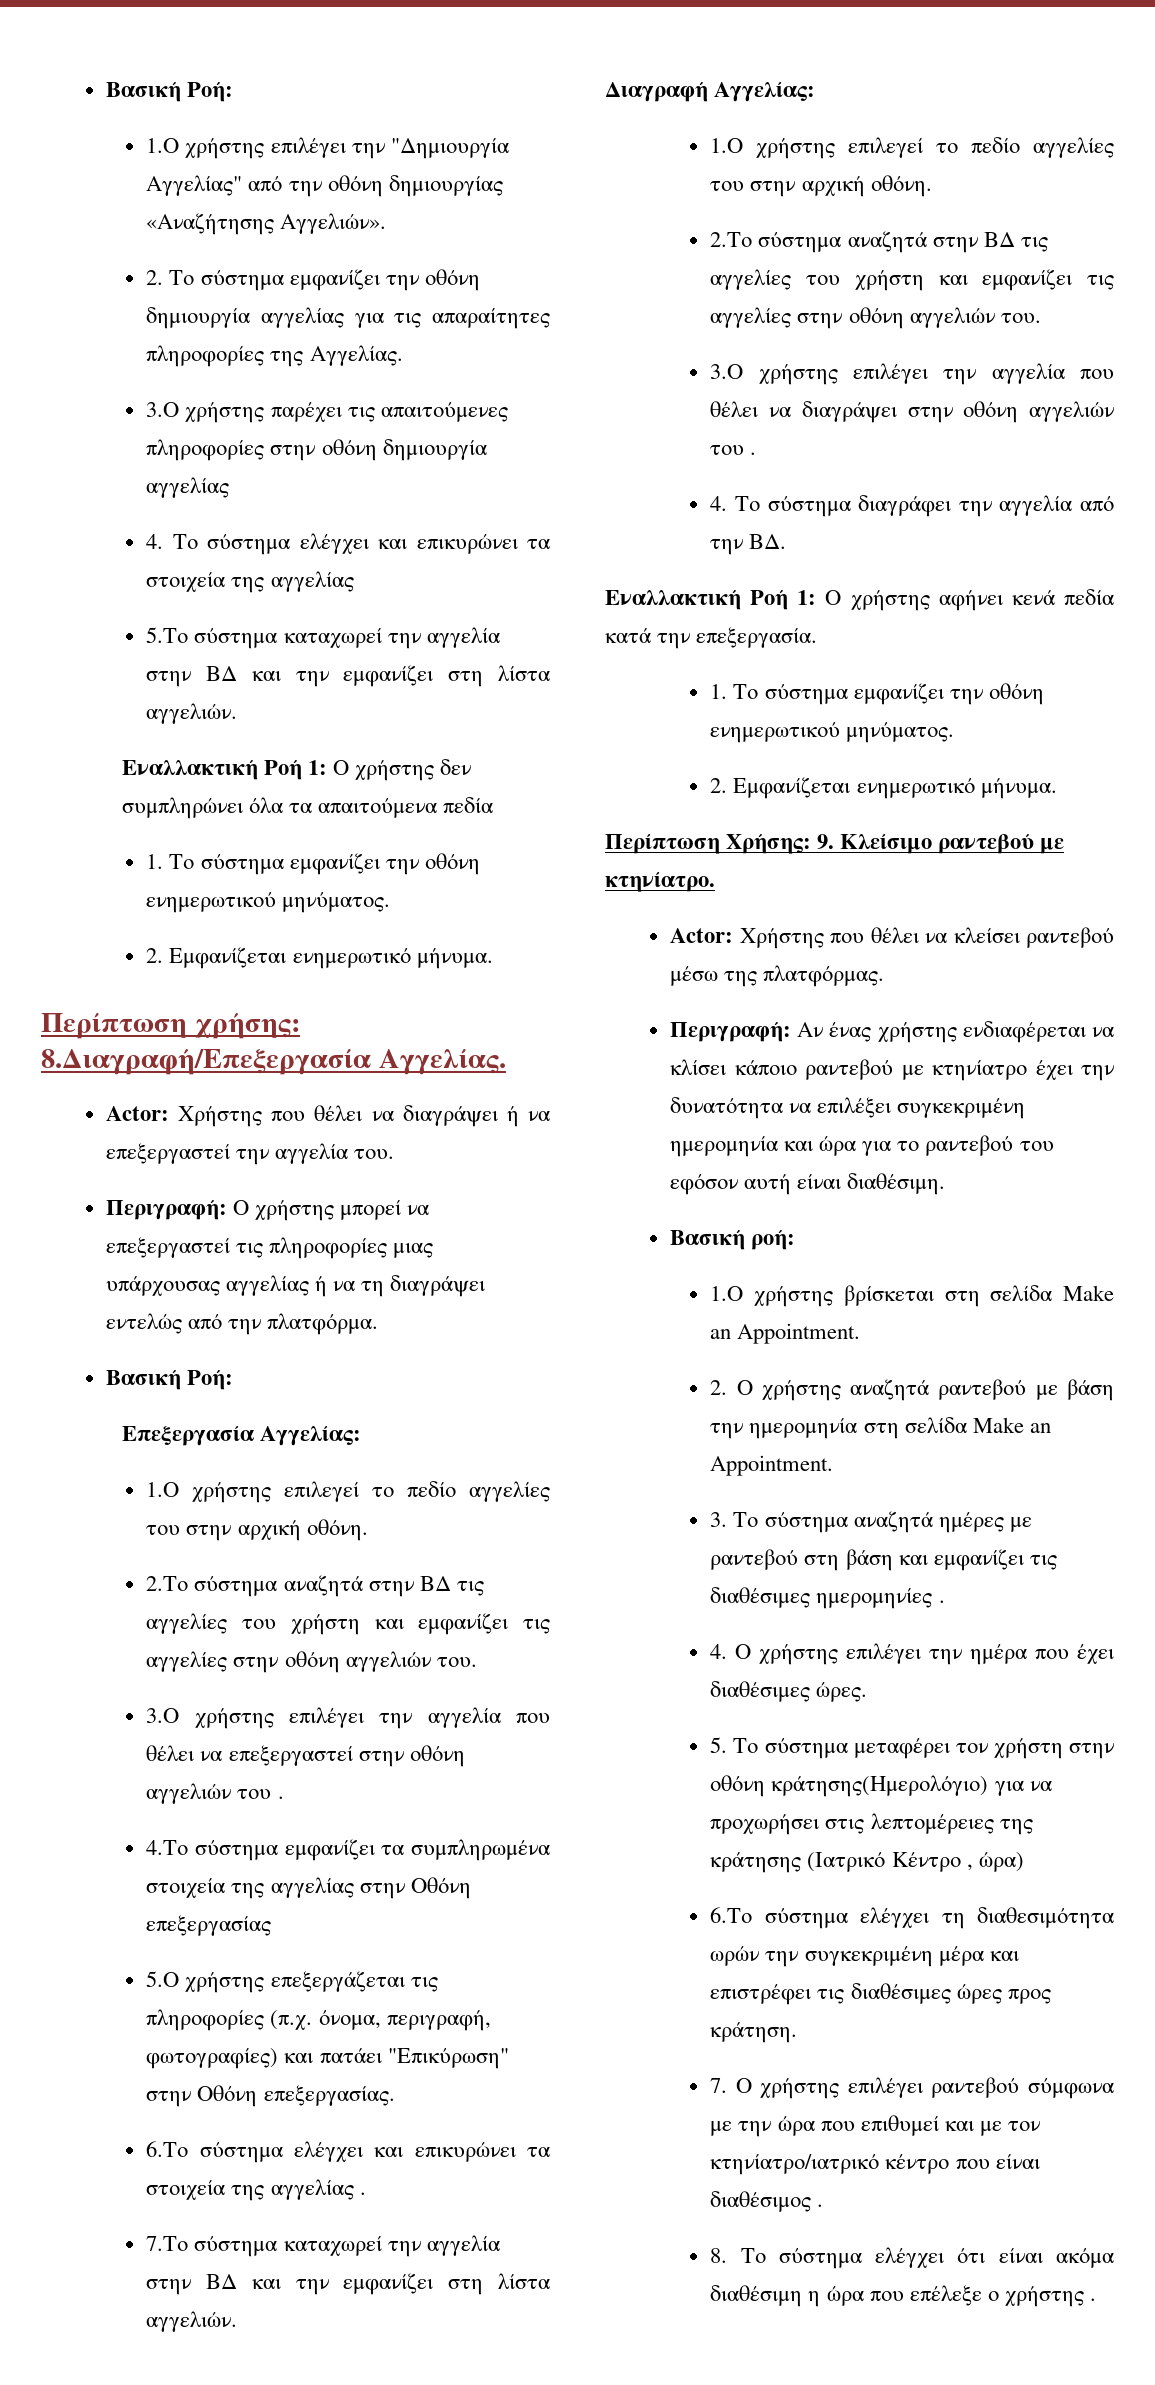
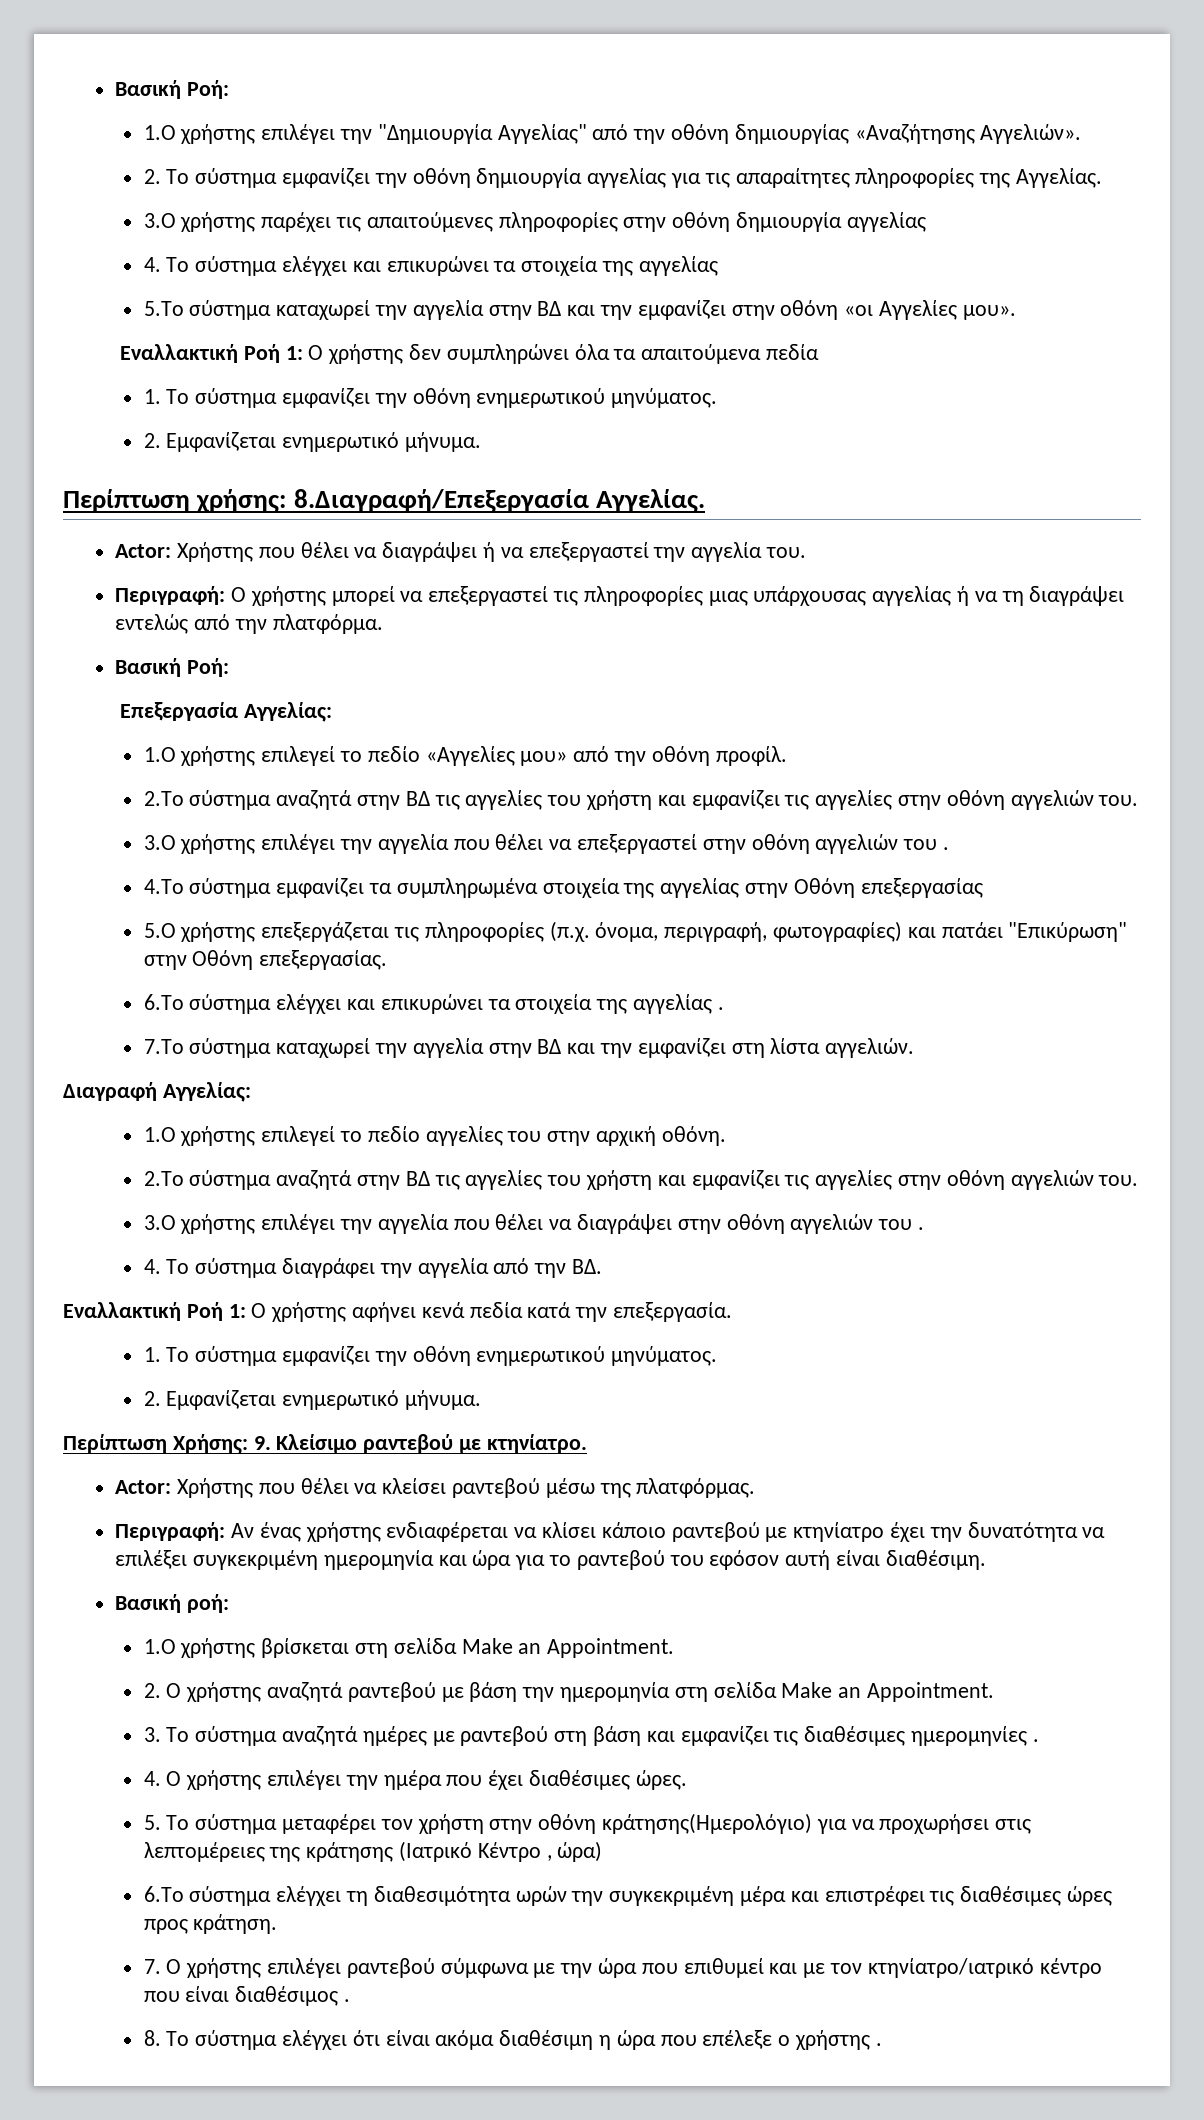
[448,665,550,687] [146,703,238,724] στη λίστα αγγελιών. -> [731,300,1016,320] στην οθόνη «οι Αγγελίες μου».
[469,1481,550,1502] [146,1519,368,1541] αγγελίες του στην αρχική οθόνη. -> [425,746,787,766] «Αγγελίες μου» από την οθόνη προφίλ.

